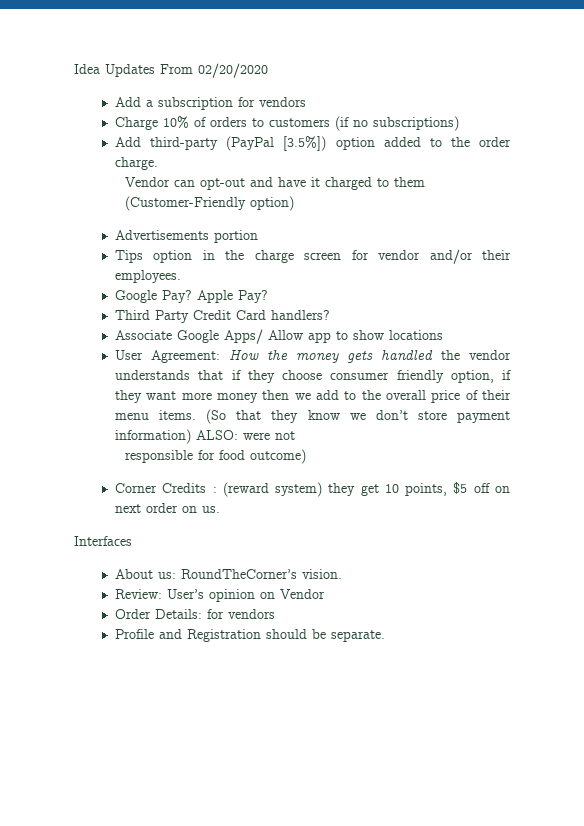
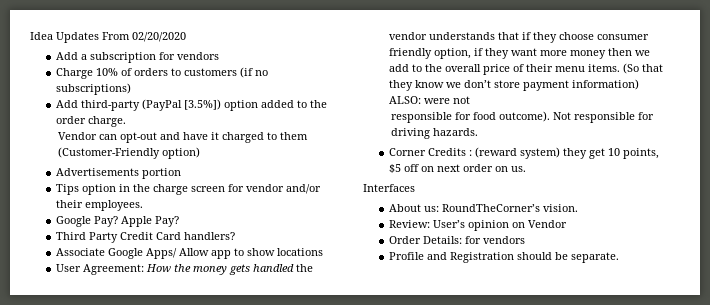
[250,449,307,464] outcome) -> [498,111,654,123] [390,128,478,139] outcome). Not responsible for driving hazards.

